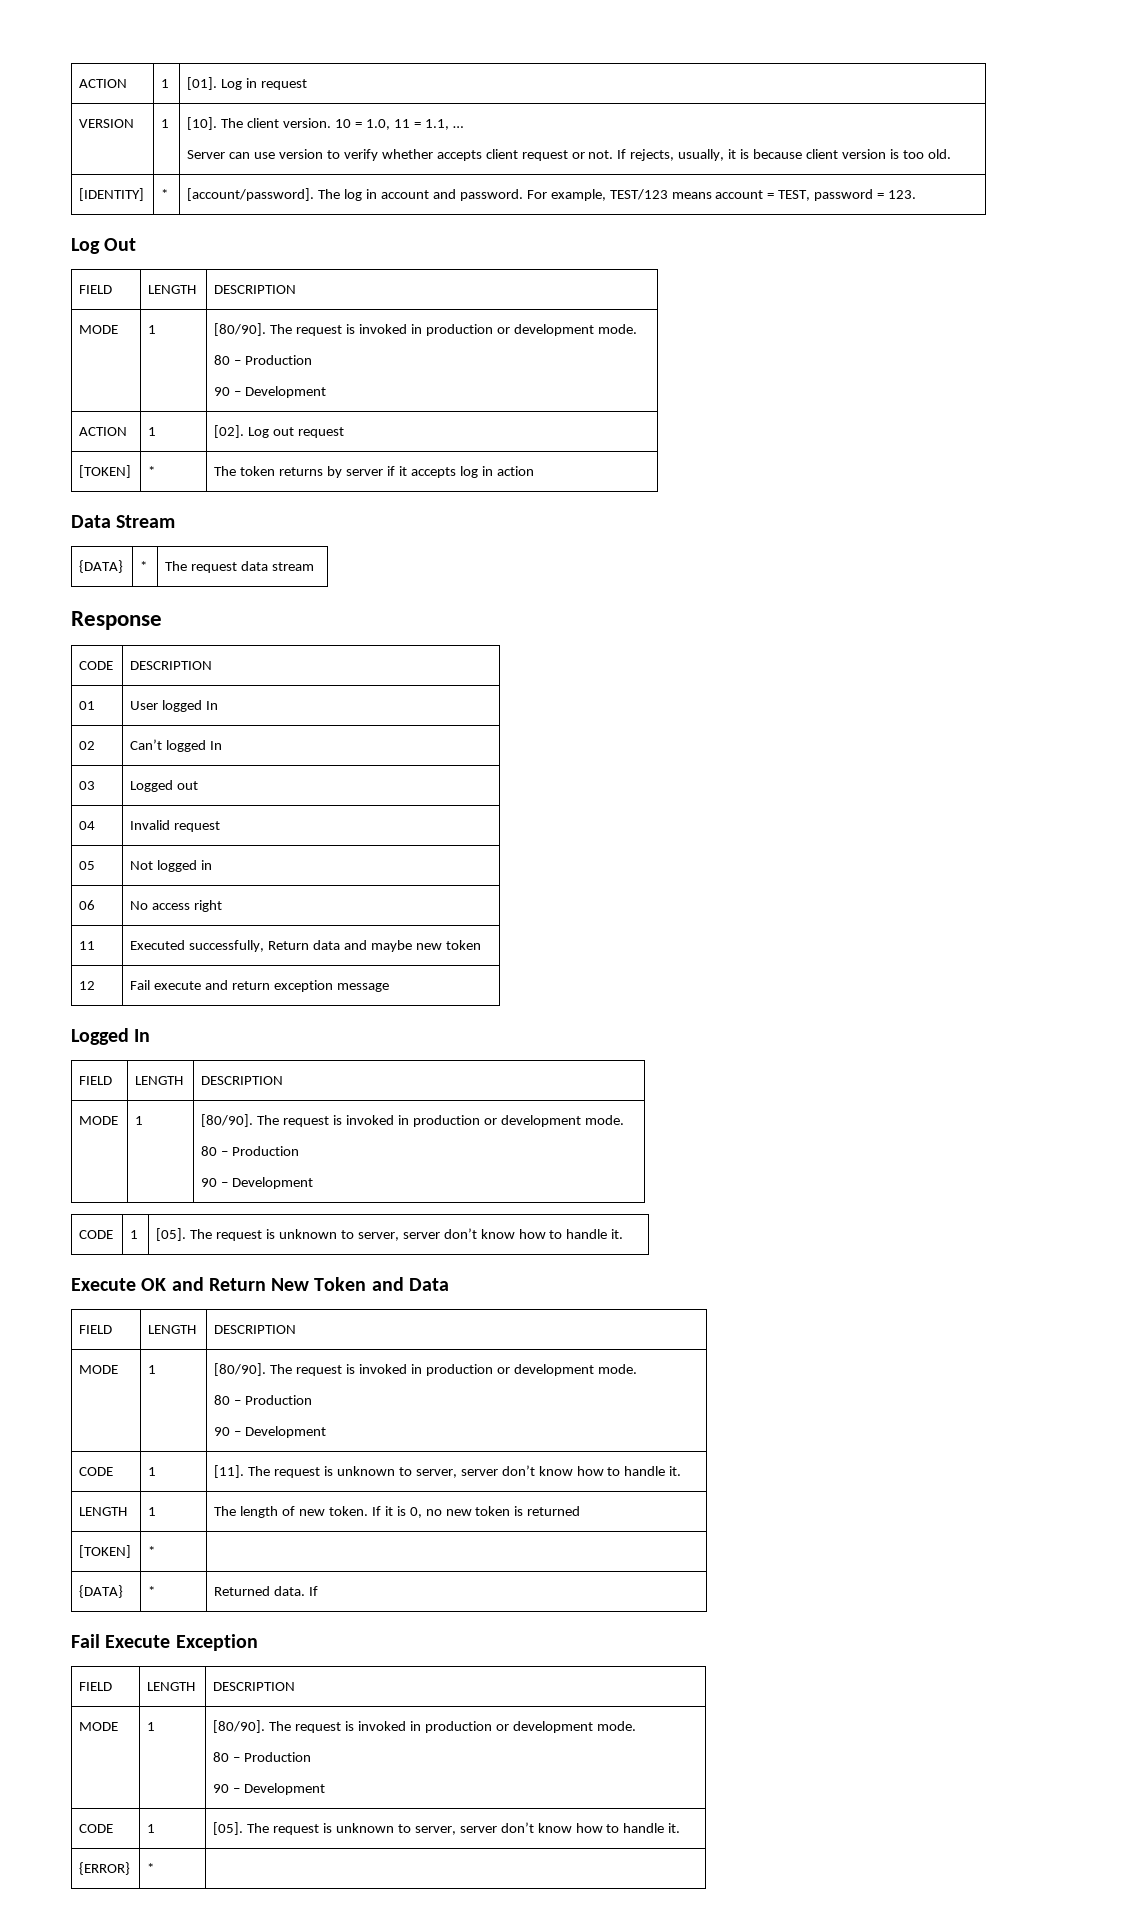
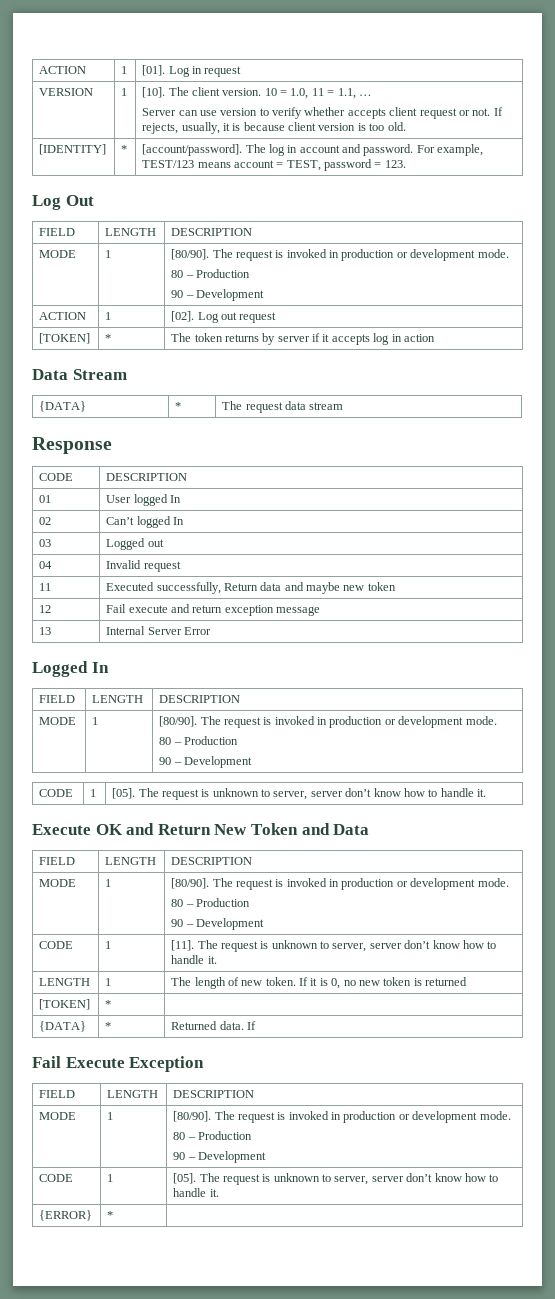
[79,861,96,870] [130,860,213,872] [79,900,96,910] [130,900,223,912] // 05 | Not logged in // 06 | No access right -> (181, 566) none
(389, 987) none -> [39,627,52,635] [106,626,211,635] // 13 | Internal Server Error

